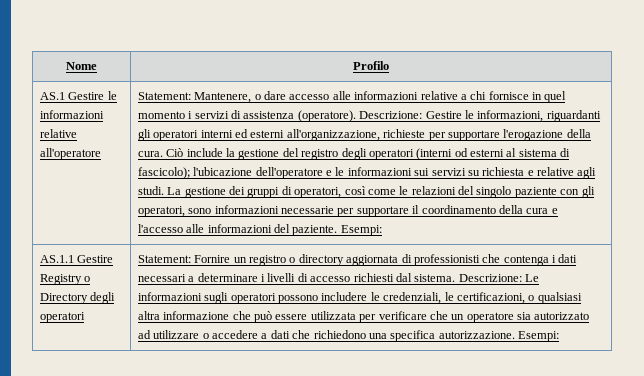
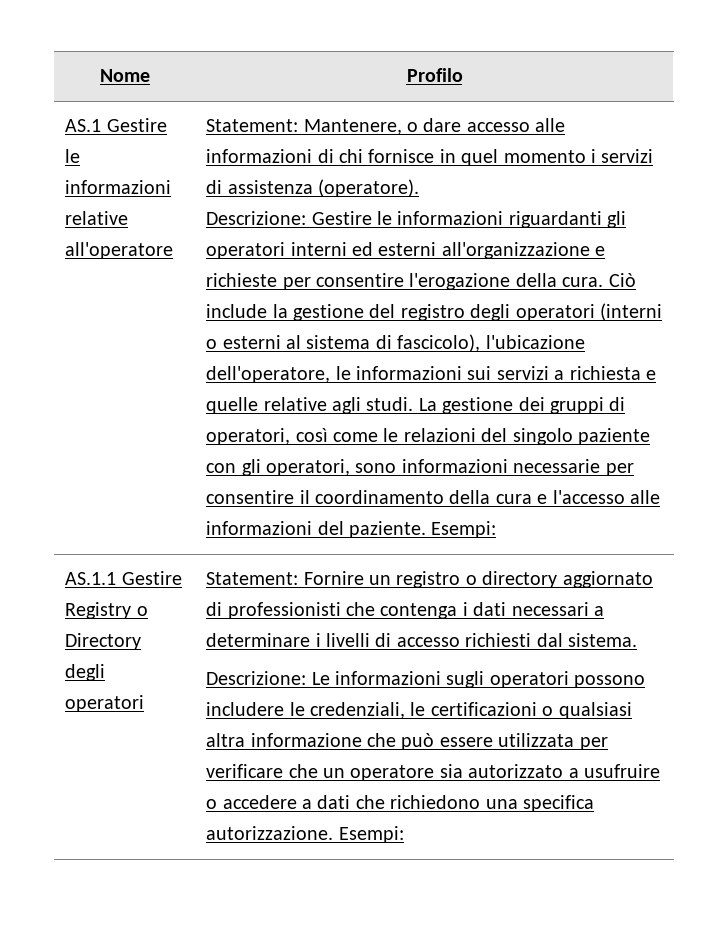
[420,91,467,100] relative a -> [317,149,334,163] di
(356, 116) none -> (419, 188) //
[477,110,544,122] informazioni, -> [397,211,504,225] informazioni
[286,129,380,141] all'organizzazione, -> [441,242,606,259] all'organizzazione e
[447,130,500,141] supportare -> [315,273,404,287] consentire
[454,148,468,157] od -> [206,339,218,349] o
[137,167,333,179] fascicolo); l'ubicazione dell'operatore e -> [397,334,585,352] [206,366,331,383] fascicolo), l'ubicazione dell'operatore,
[467,170,480,176] su -> [554,370,565,380] a
(534, 173) none -> [206,397,259,414] quelle
[356,206,409,217] supportare -> [206,490,295,504] consentire
[346,255,399,266] aggiornata -> [562,571,653,588] aggiornato
(456, 278) none -> (637, 640) //
[456,292,525,304] certificazioni, -> [430,702,537,716] certificazioni
[137,330,200,339] ad utilizzare -> [568,764,660,778] a usufruire

